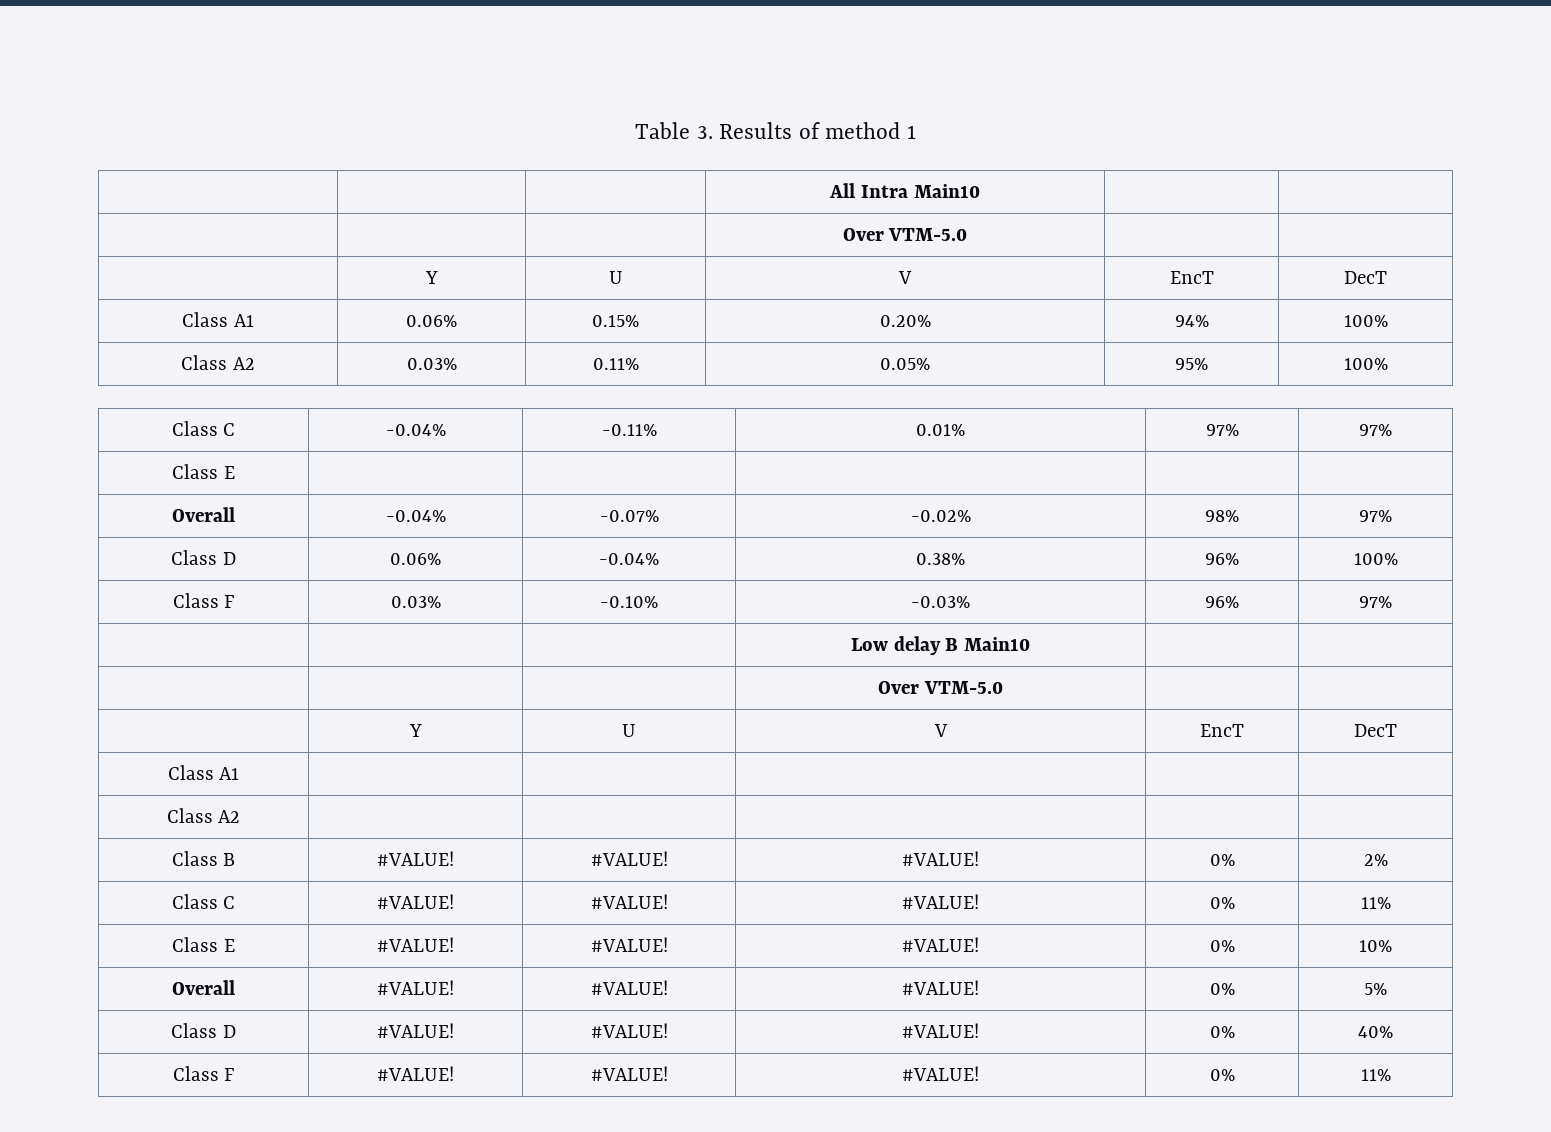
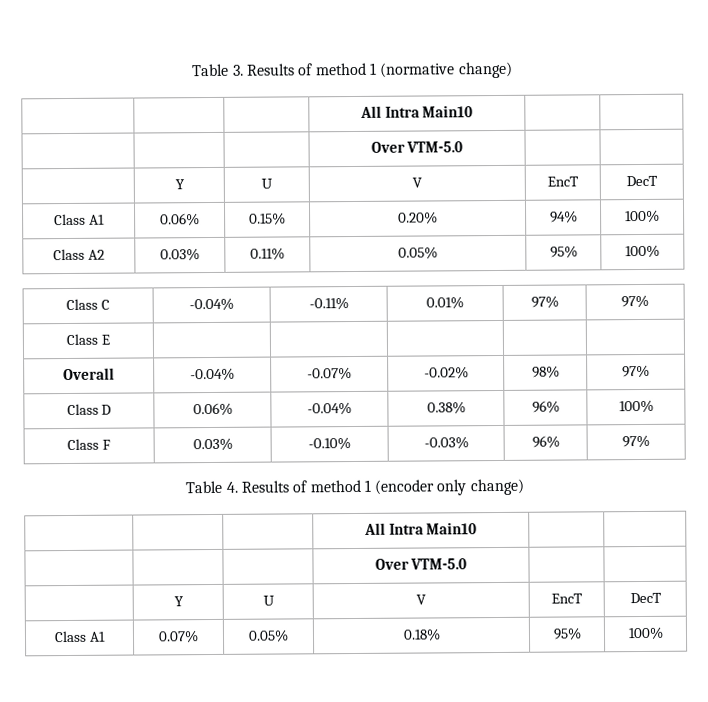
(917, 132) none -> [379,61,513,79] (normative change)
[850,636,959,655] // | | | Low delay B -> [185,478,525,496] [363,522,424,535] // Table 4. Results of method 1 (encoder only change) // | | | All Intra
[166,808,241,823] [171,851,236,866] [377,851,454,866] [590,851,668,866] [902,851,979,866] [1209,854,1235,866] [1363,854,1388,866] [171,894,236,909] [377,894,454,909] [590,894,668,909] [902,894,979,909] [1209,897,1235,909] [1360,897,1391,909] [172,937,235,952] [377,937,454,952] [590,937,668,952] [902,937,979,952] [1209,940,1235,952] [1359,940,1392,952] [172,980,235,995] [377,980,454,995] [590,980,668,995] [902,980,979,995] [1209,983,1235,995] [1364,983,1387,995] [171,1023,236,1038] [377,1023,454,1038] [590,1023,668,1038] [902,1023,979,1038] [1209,1026,1235,1038] [1358,1026,1393,1038] [172,1066,235,1081] [377,1066,454,1081] [590,1066,668,1081] [902,1066,979,1081] [1209,1069,1235,1081] [1360,1069,1391,1081] | | | | // Class A2 | | | | | // Class B | #VALUE! | #VALUE! | #VALUE! | 0% | 2% // Class C | #VALUE! | #VALUE! | #VALUE! | 0% | 11% // Class E | #VALUE! | #VALUE! | #VALUE! | 0% | 10% // Overall | #VALUE! | #VALUE! | #VALUE! | 0% | 5% // Class D | #VALUE! | #VALUE! | #VALUE! | 0% | 40% // Class F | #VALUE! | #VALUE! | #VALUE! | 0% | 11% -> [158,630,199,643] [247,629,289,642] [402,628,441,641] [552,627,582,640] [627,626,664,640] 0.07% | 0.05% | 0.18% | 95% | 100%

